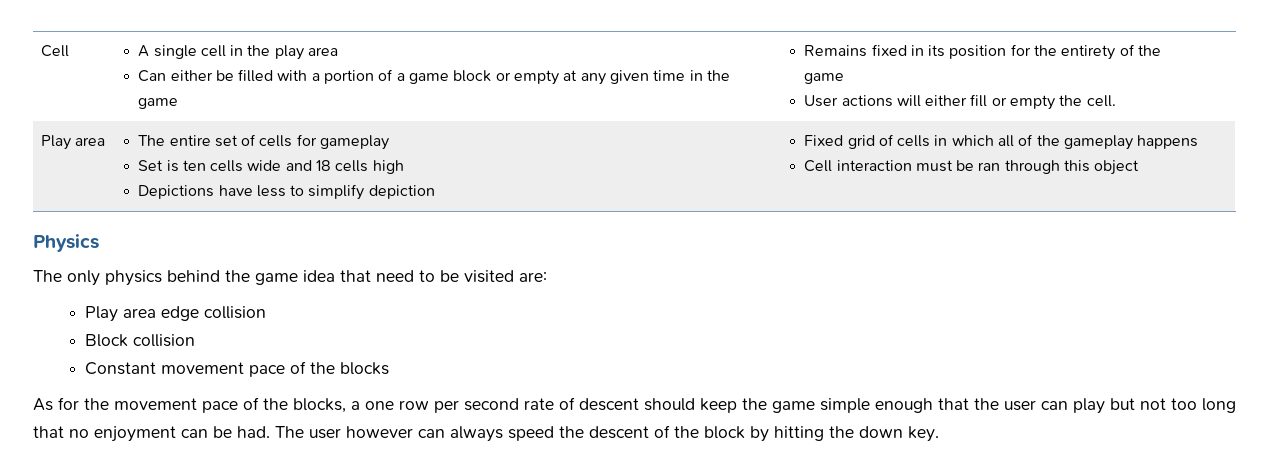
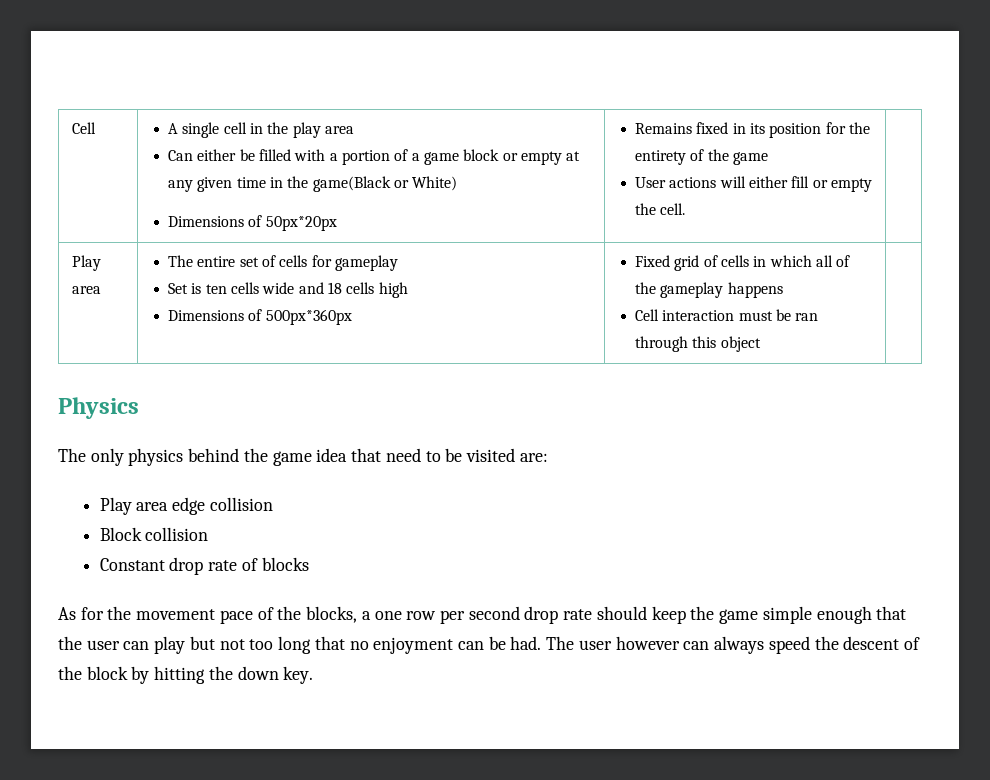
[138,98,179,109] game -> [312,176,458,192] [168,215,337,231] game(Black or White) // Dimensions of 50px*20px
[138,184,435,200] Depictions have less to simplify depiction -> [168,309,352,325] Dimensions of 500px*360px
[161,361,336,377] movement pace of the -> [169,557,258,575] drop rate of
[524,397,639,411] rate of descent -> [524,606,593,624] drop rate

